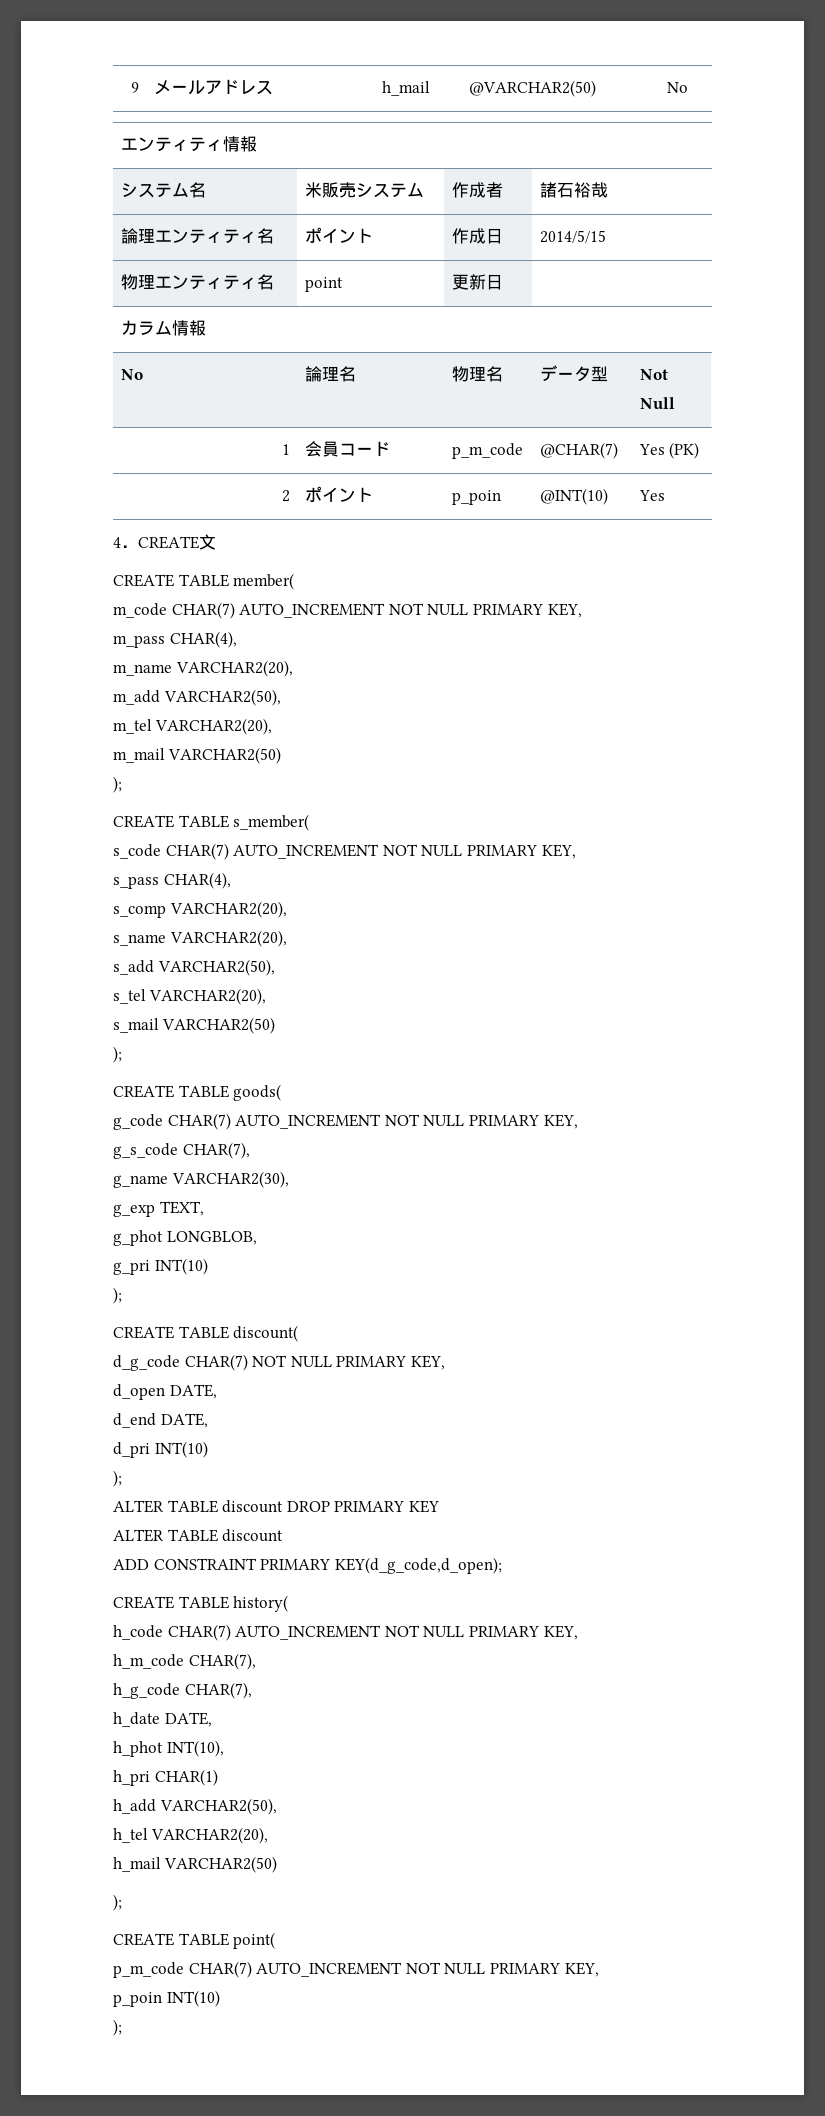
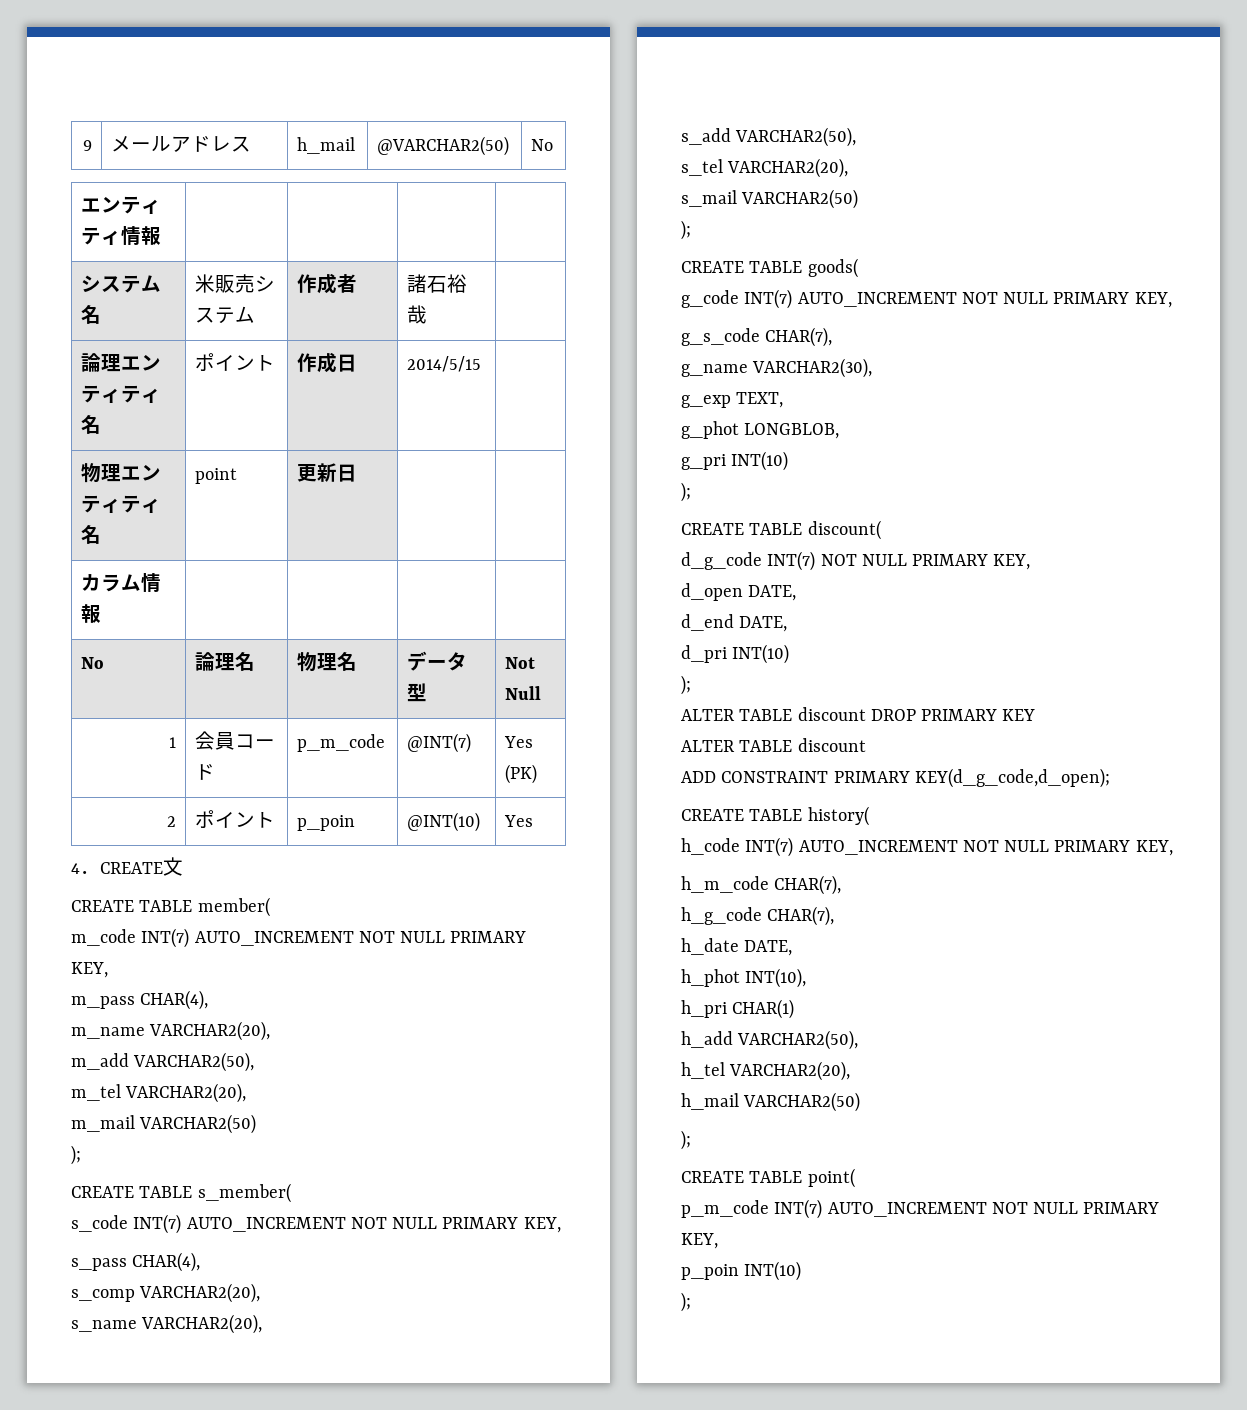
[539,442,618,459] @CHAR(7) -> [407,733,472,753] @INT(7)
[171,602,235,619] CHAR(7) -> [141,928,190,948] INT(7)
[165,843,229,860] CHAR(7) -> [133,1214,182,1234] INT(7)
[167,1113,231,1130] CHAR(7) -> [744,289,793,309] INT(7)
[184,1354,248,1371] CHAR(7) -> [767,551,816,571] INT(7)
[167,1624,231,1641] CHAR(7) -> [745,837,794,857] INT(7)
[188,1961,252,1978] CHAR(7) -> [774,1199,823,1219] INT(7)

